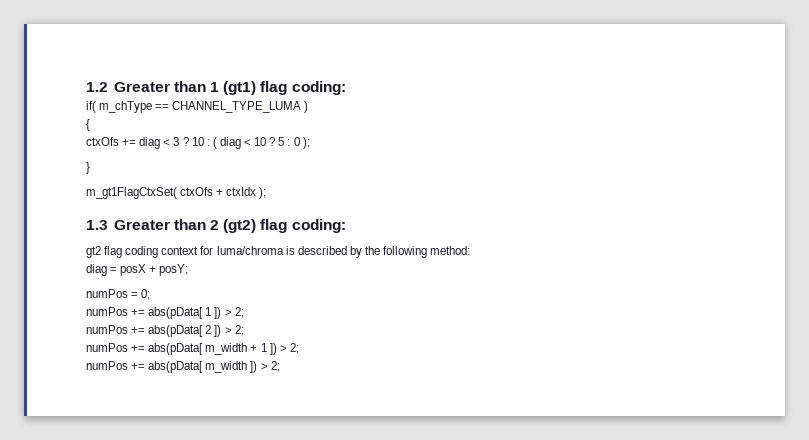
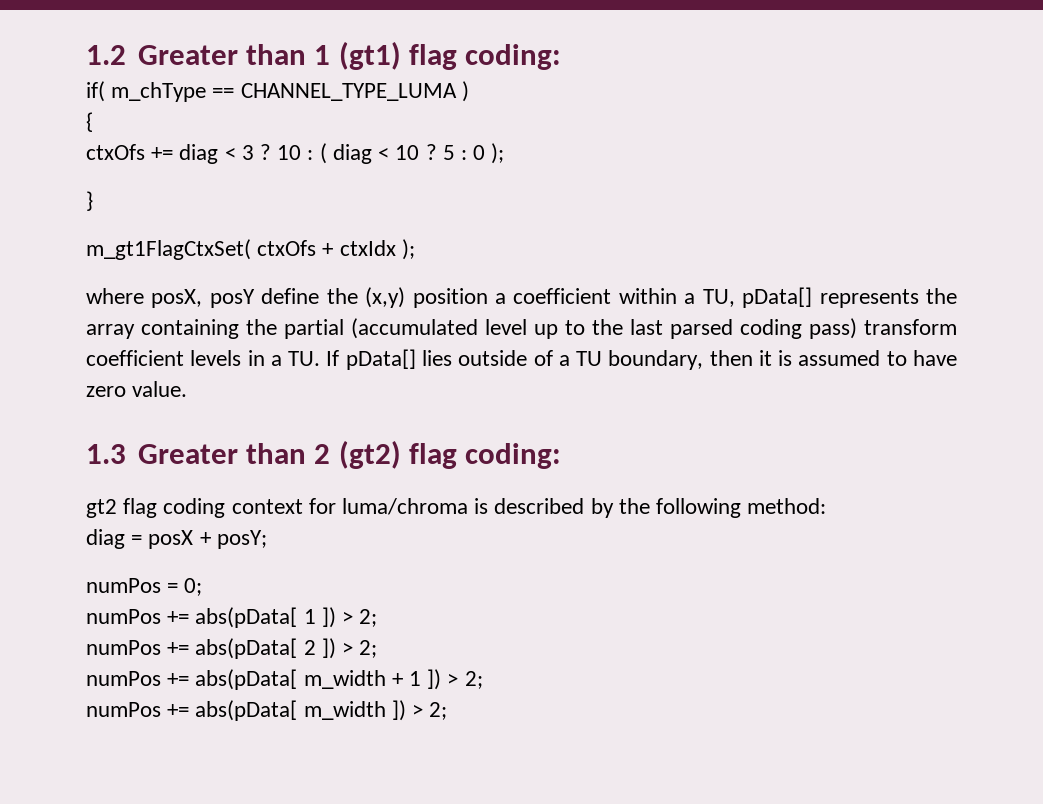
(267, 193) none -> [86,287,958,308] [86,318,957,339] [86,349,958,370] [86,381,188,397] // where posX, posY define the (x,y) position a coefficient within a TU, pData[] represents the array containing the partial (accumulated level up to the last parsed coding pass) transform coefficient levels in a TU. If pData[] lies outside of a TU boundary, then it is assumed to have zero value.

